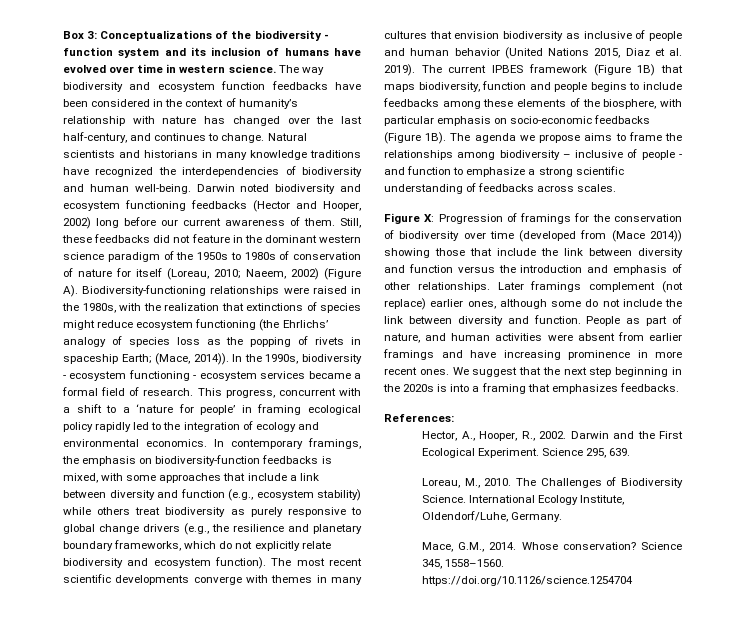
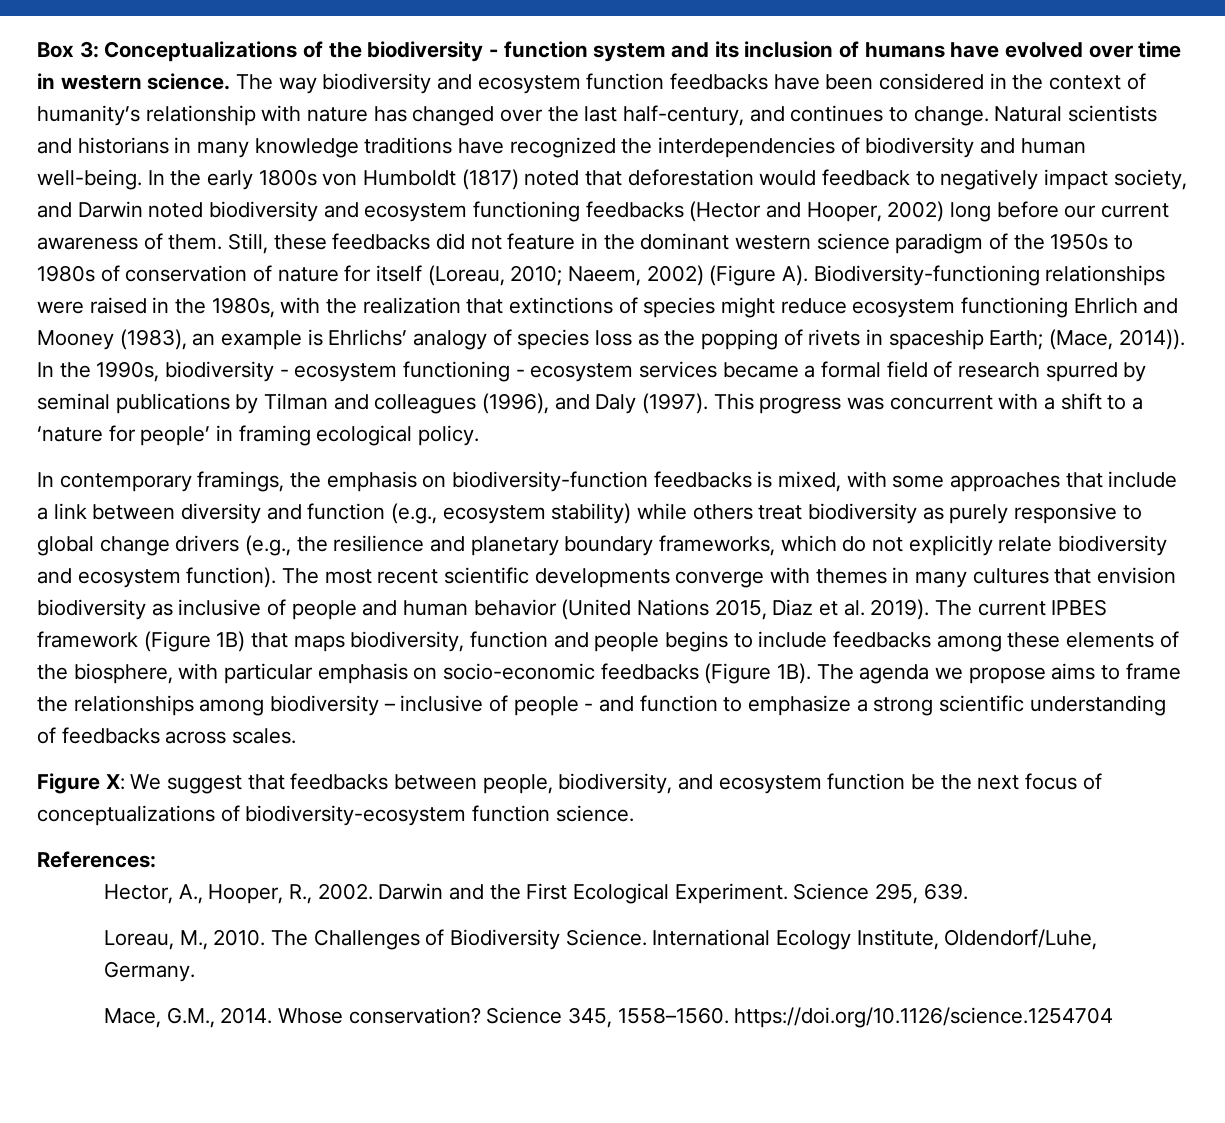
(191, 189) none -> [147,169,1187,190] [37,202,72,218] In the early 1800s von Humboldt (1817) noted that deforestation would feedback to negatively impact society, and
[259,319,280,331] (the -> [1073,297,1179,314] [37,329,323,350] Ehrlich and Mooney (1983), an example is
[143,388,275,398] research. This progress, -> [958,362,1147,382] [37,393,885,414] research spurred by seminal publications by Tilman and colleagues (1996), and Daly (1997). This progress was
[63,421,319,432] [63,439,207,447] policy rapidly led to the integration of ecology and environmental economics. -> [418,425,480,446] policy. //
[438,213,682,224] [384,230,682,242] [384,248,683,258] [384,264,682,275] [384,281,683,293] [384,298,682,310] [384,315,682,326] [384,332,682,343] [383,349,682,360] [384,367,682,377] [383,383,679,394] Progression of framings for the conservation of biodiversity over time (developed from (Mace 2014)) showing those that include the link between diversity and function versus the introduction and emphasis of other relationships. Later framings complement (not replace) earlier ones, although some do not include the link between diversity and function. People as part of nature, and human activities were absent from earlier framings and have increasing prominence in more recent ones. We suggest that the next step beginning in the 2020s is into a framing that emphasizes feedbacks. -> [130,773,1102,794] [37,805,634,826] We suggest that feedbacks between people, biodiversity, and ecosystem function be the next focus of conceptualizations of biodiversity-ecosystem function science.

